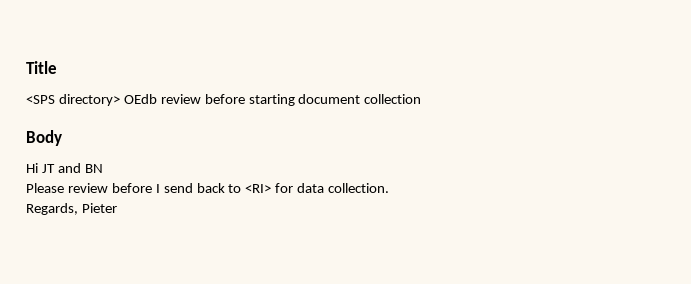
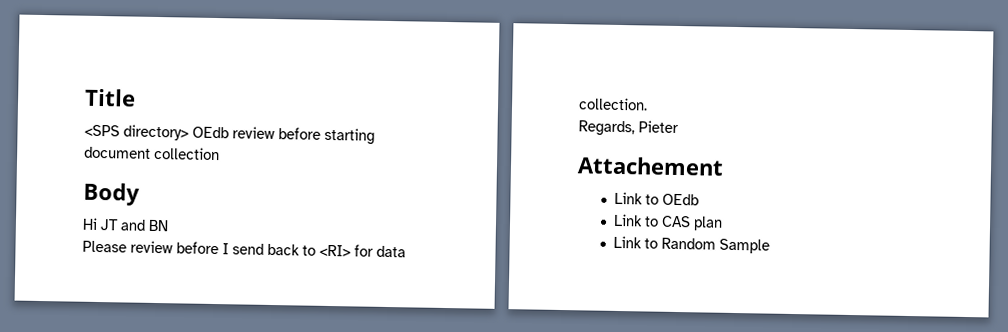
(117, 208) none -> [577,156,724,176] [613,191,699,206] [612,213,723,231] [612,235,770,254] // Attachement // Link to OEdb // Link to CAS plan // Link to Random Sample

